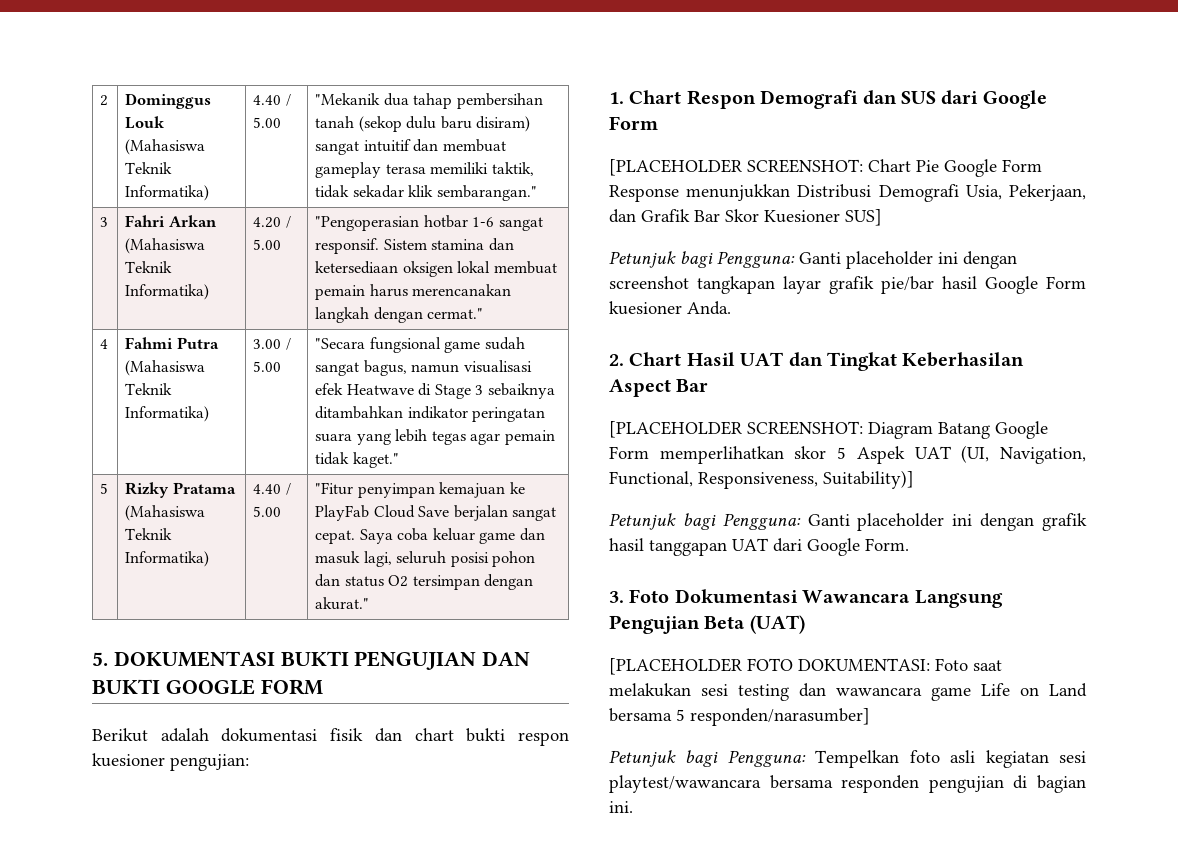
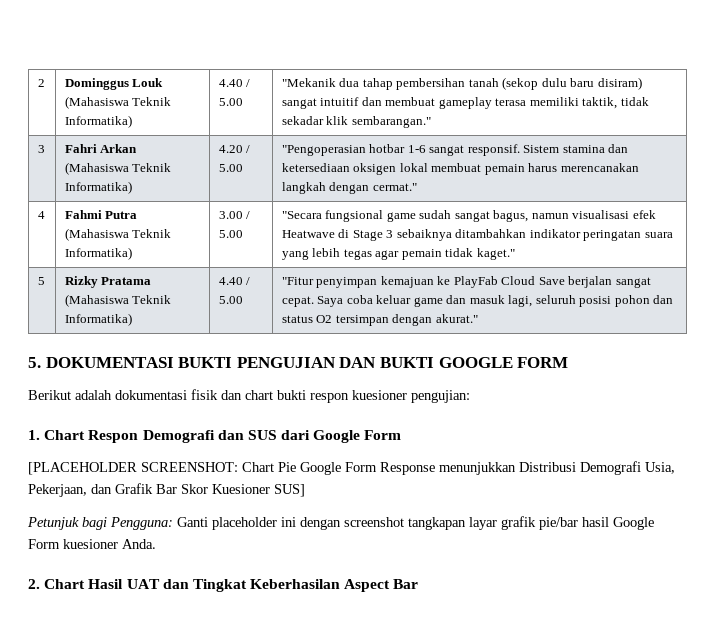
[609,421,1048,439] [609,445,1086,464] [609,470,914,489] [609,513,1087,531] [609,538,909,556] [609,589,1003,608] [609,615,805,634] [609,658,1002,675] [609,683,1087,701] [609,708,870,726] [609,750,1086,768] [609,775,1086,793] [609,801,633,813] // [PLACEHOLDER SCREENSHOT: Diagram Batang Google Form memperlihatkan skor 5 Aspek UAT (UI, Navigation, Functional, Responsiveness, Suitability)] // Petunjuk bagi Pengguna: Ganti placeholder ini dengan grafik hasil tanggapan UAT dari Google Form. // 3. Foto Dokumentasi Wawancara Langsung Pengujian Beta (UAT) // [PLACEHOLDER FOTO DOKUMENTASI: Foto saat melakukan sesi testing dan wawancara game Life on Land bersama 5 responden/narasumber] // Petunjuk bagi Pengguna: Tempelkan foto asli kegiatan sesi playtest/wawancara bersama responden pengujian di bagian ini. -> (419, 584) none

